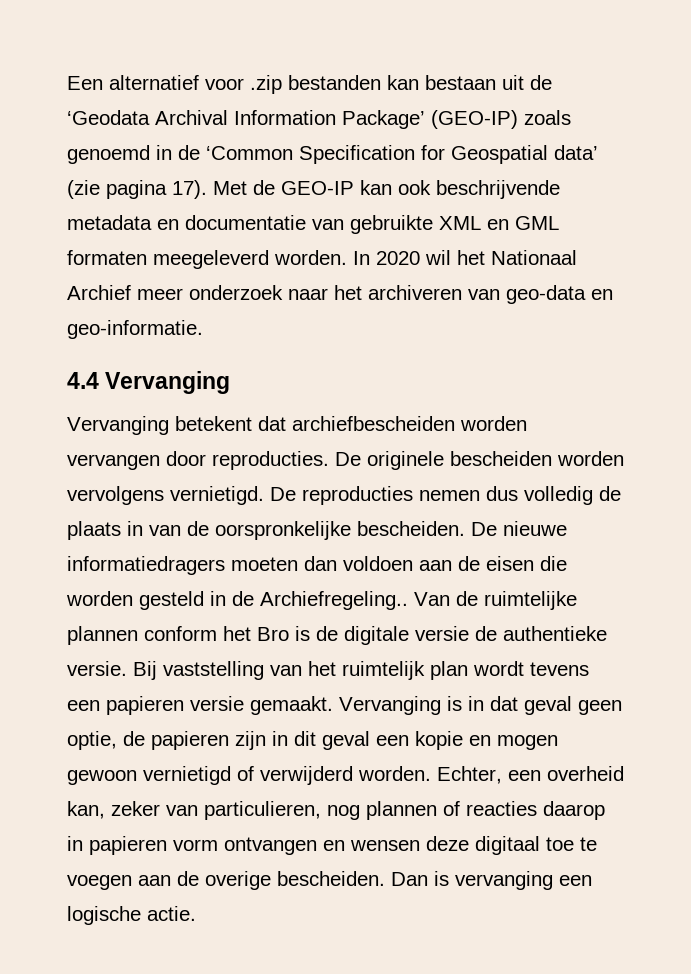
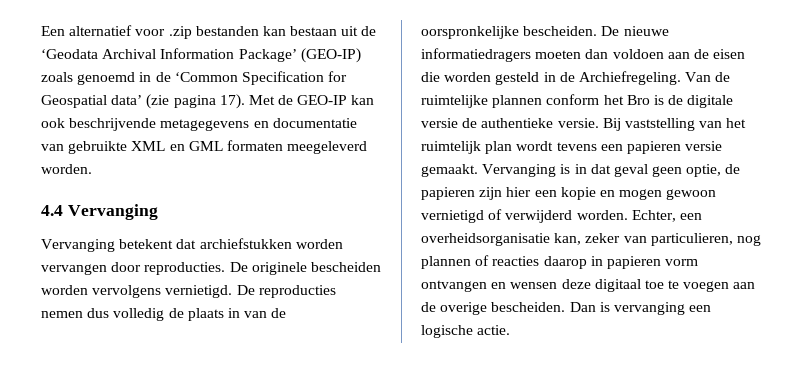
[67,215,152,230] metadata -> [160,119,250,131] metagegevens
[353,250,577,265] [67,285,613,304] [67,320,203,339] In 2020 wil het Nationaal Archief meer onderzoek naar het archiveren van geo-data en geo-informatie. -> (92, 169) none
[292,416,455,431] archiefbescheiden -> [199,238,292,249] archiefstukken
[260,591,408,610] Archiefregeling.. -> [578,71,681,85] Archiefregeling.
[272,731,370,750] in dit geval -> [506,187,532,197] hier
[547,766,624,781] overheid -> [421,233,550,246] overheidsorganisatie

